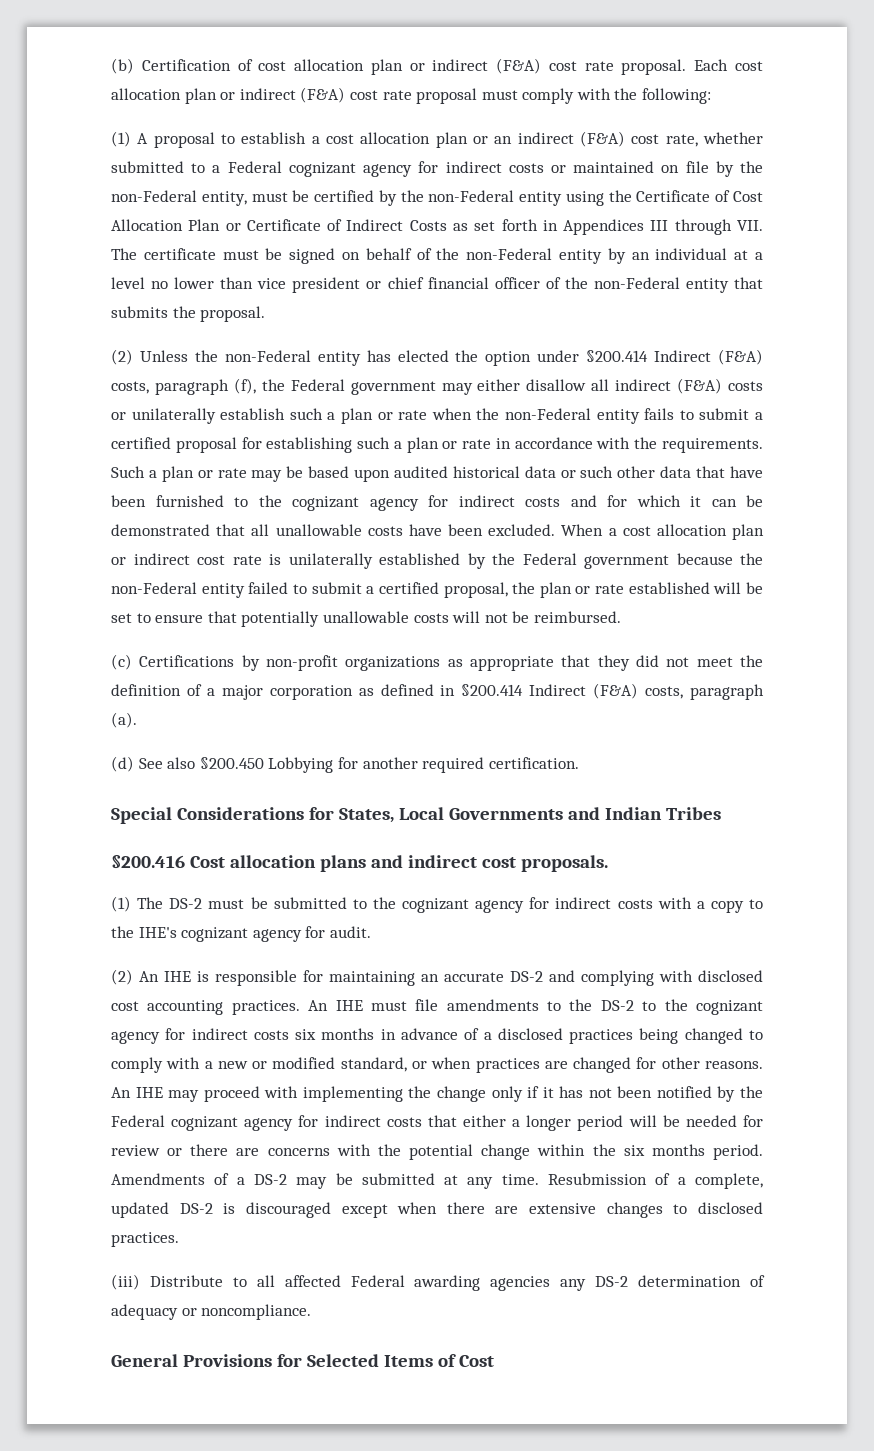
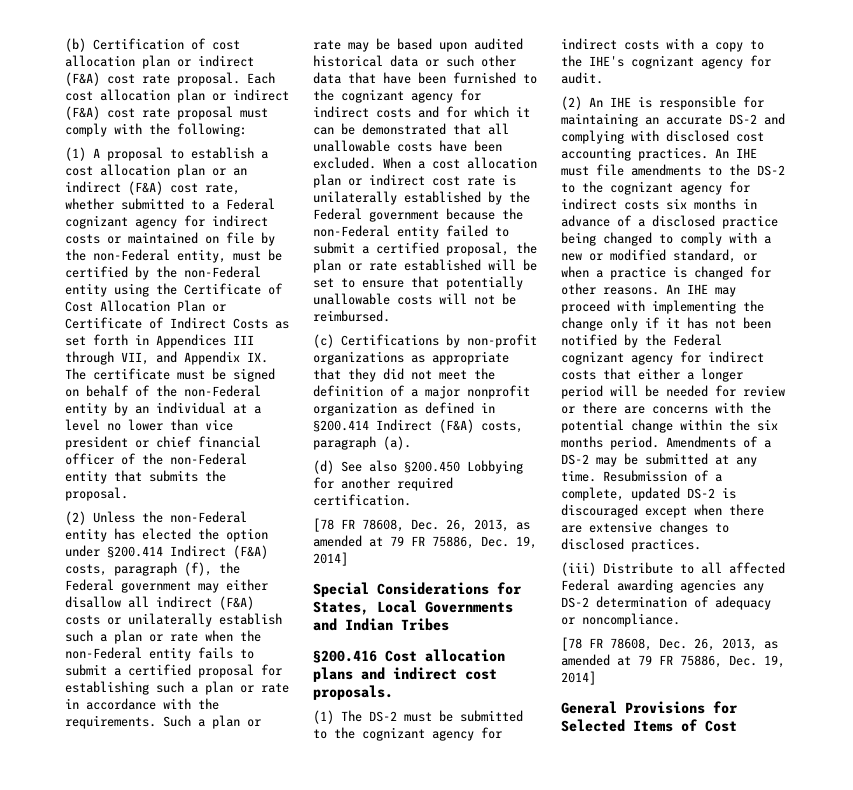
[737,220,764,231] VII. -> [121,351,268,365] VII, and Appendix IX.
[269,685,353,700] corporation -> [467,385,530,399] [313,402,397,416] nonprofit organization
(579, 763) none -> [313,518,530,532] [313,535,537,549] [313,552,348,566] // [78 FR 78608, Dec. 26, 2013, as amended at 79 FR 75886, Dec. 19, 2014]
[569,1029,634,1044] practices -> [722,215,778,229] practice
[475,1058,568,1073] practices are -> [596,266,687,280] a practice is
(312, 1312) none -> [561,637,778,651] [561,654,785,668] [561,671,596,685] // [78 FR 78608, Dec. 26, 2013, as amended at 79 FR 75886, Dec. 19, 2014]

